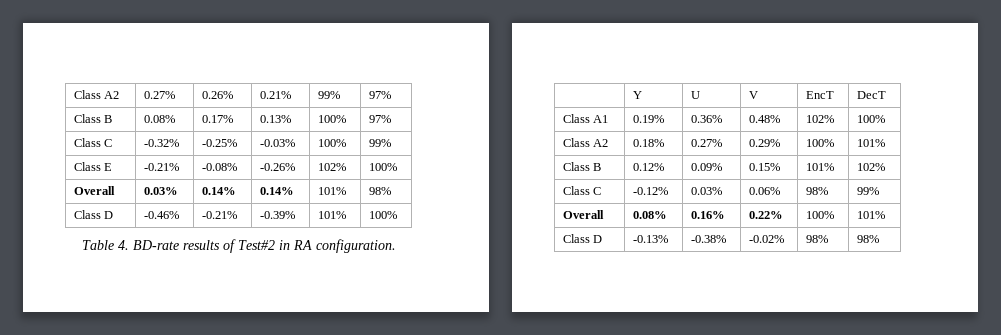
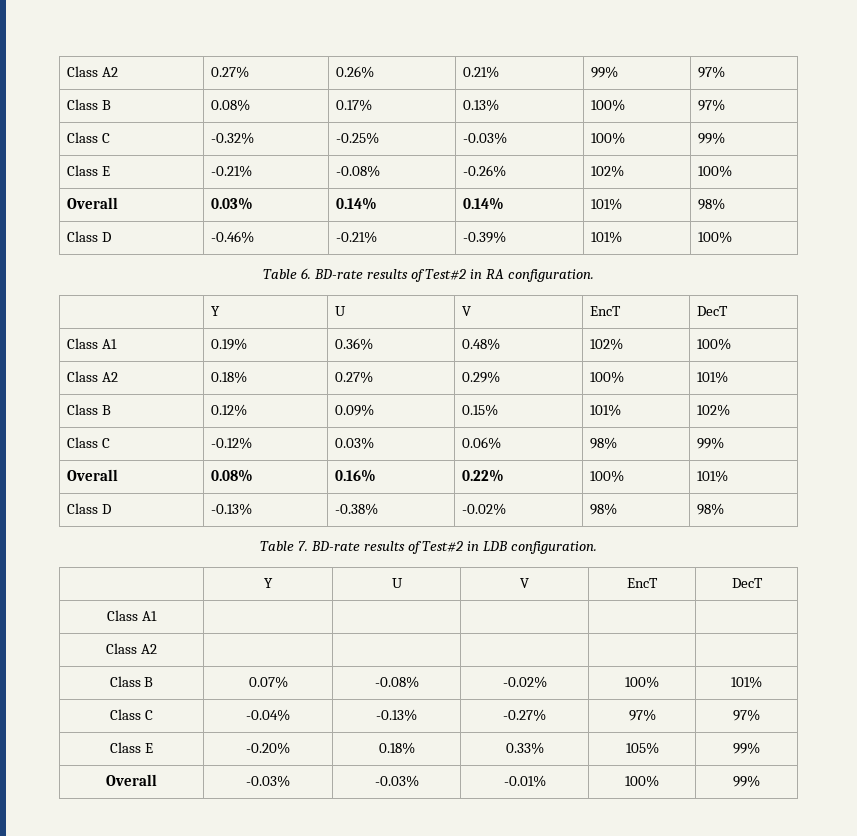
[117,240,129,250] 4. -> [300,268,311,279] 6.
(880, 239) none -> [259,541,598,554] [264,578,273,588] [391,578,403,588] [520,578,529,588] [627,578,658,588] [731,578,763,588] [107,610,157,621] [106,643,157,654] [109,676,154,687] [248,676,288,688] [374,676,419,688] [502,676,547,688] [625,676,659,688] [731,676,762,688] [110,709,153,720] [246,709,290,721] [376,709,418,721] [503,709,546,721] [628,709,656,721] [733,709,760,721] [110,742,153,753] [246,742,290,754] [378,742,415,754] [505,742,544,754] [625,742,659,754] [733,742,760,754] [106,774,157,786] [246,775,290,787] [374,775,419,787] [503,775,546,787] [625,775,659,787] [733,775,760,787] // Table 7. BD-rate results of Test#2 in LDB configuration. // | Y | U | V | EncT | DecT // Class A1 | | | | | // Class A2 | | | | | // Class B | 0.07% | -0.08% | -0.02% | 100% | 101% // Class C | -0.04% | -0.13% | -0.27% | 97% | 97% // Class E | -0.20% | 0.18% | 0.33% | 105% | 99% // Overall | -0.03% | -0.03% | -0.01% | 100% | 99%

